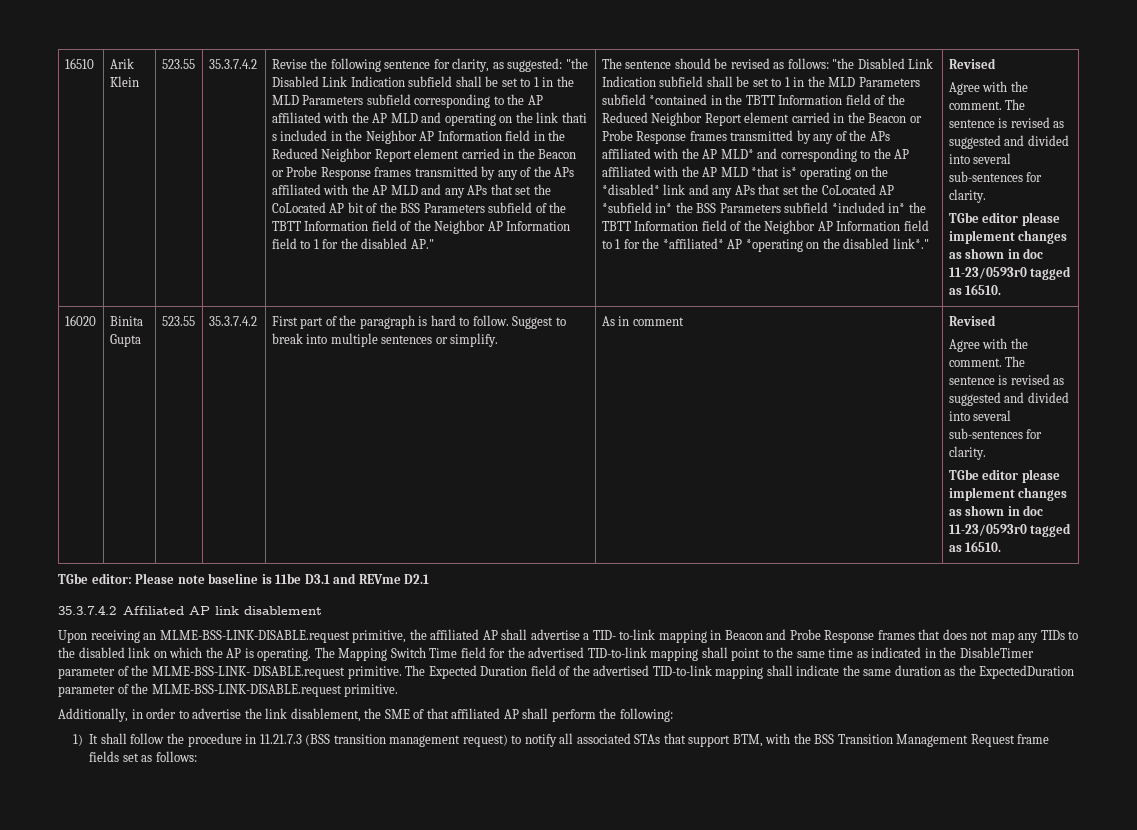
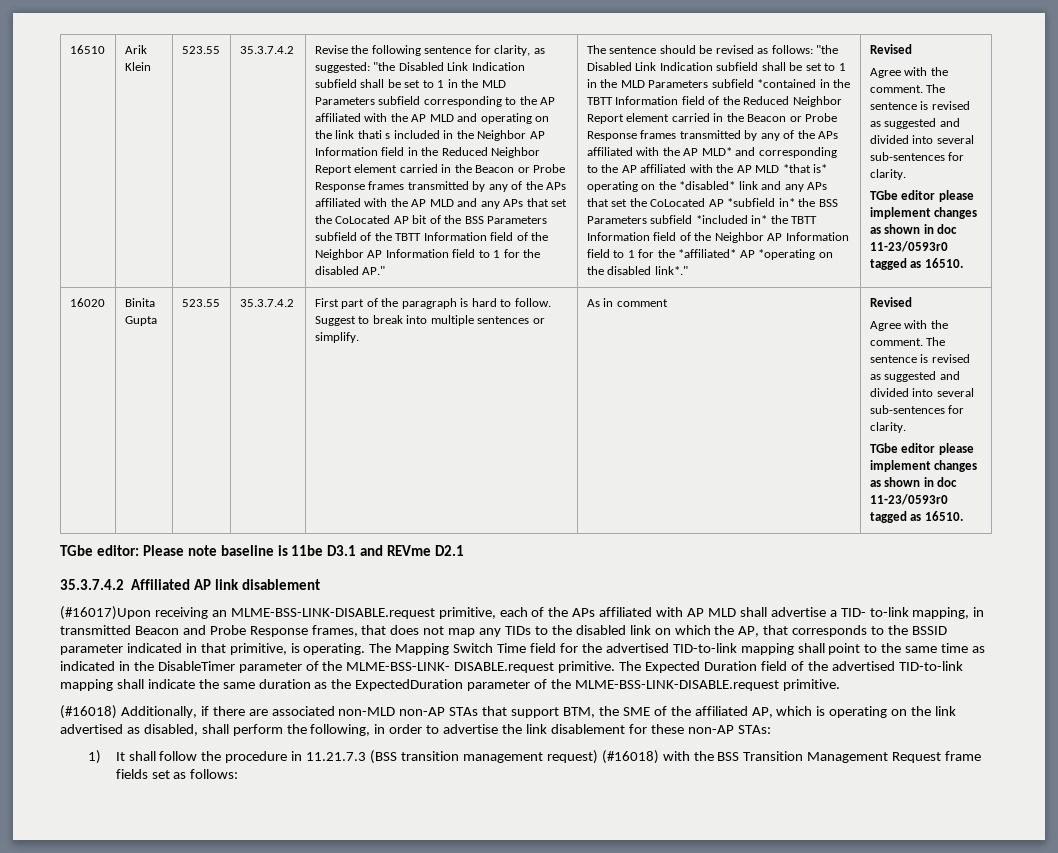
[58,630,87,643] Upon -> [60,606,151,620] (#16017)Upon
[409,629,498,640] the affiliated AP -> [499,607,736,617] each of the APs affiliated with AP MLD
[658,630,722,643] mapping in -> [912,607,985,619] [60,625,131,635] mapping, in transmitted
[877,630,915,640] frames -> [311,625,358,637] frames,
[226,648,242,658] AP -> [738,625,947,637] [60,643,287,655] AP, that corresponds to the BSSID parameter indicated in that primitive,
[58,708,128,722] Additionally, -> [60,705,957,719] [60,724,371,736] (#16018) Additionally, if there are associated non-MLD non-AP STAs that support BTM, the SME of the affiliated AP, which is operating on the link advertised as disabled, shall perform the following,
[290,708,673,722] disablement, the SME of that affiliated AP shall perform the following: -> [550,724,771,734] disablement for these non-AP STAs:
[511,733,763,747] to notify all associated STAs that support BTM, -> [601,750,659,764] (#16018)

